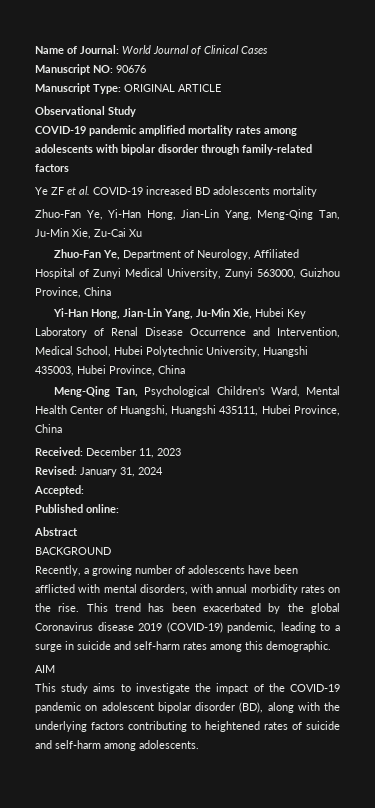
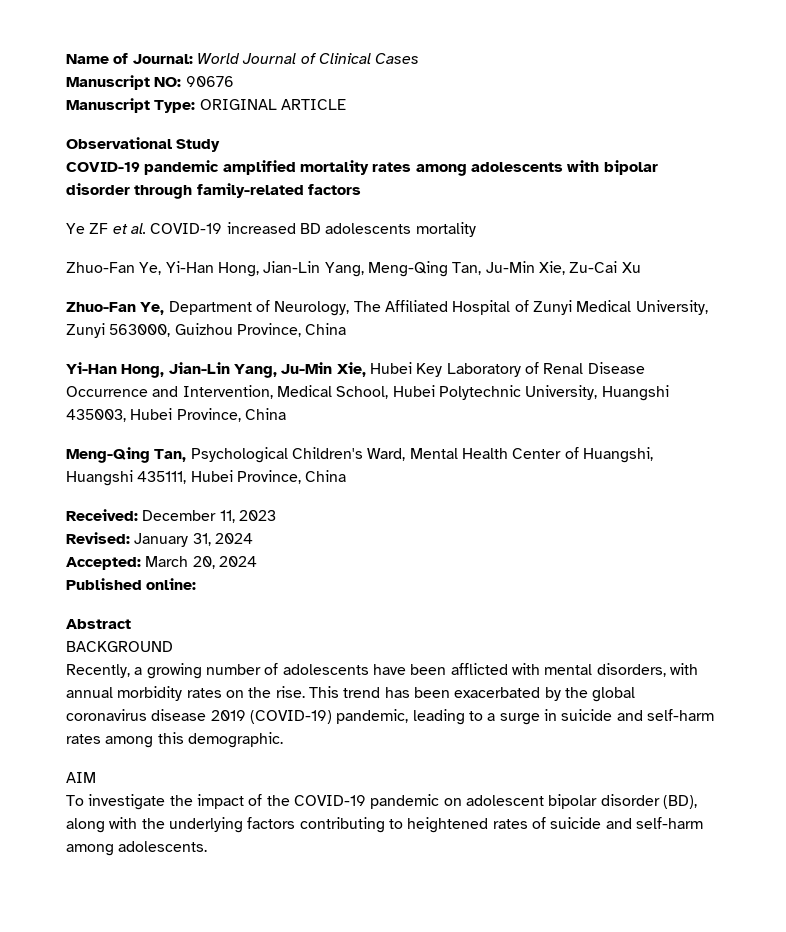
(251, 254) none -> [353,301,381,312] The
(84, 490) none -> [145,556,257,569] March 20, 2024
[35,622,93,631] Coronavirus -> [66,709,147,721] coronavirus
[35,683,131,694] This study aims to -> [66,795,84,806] To

